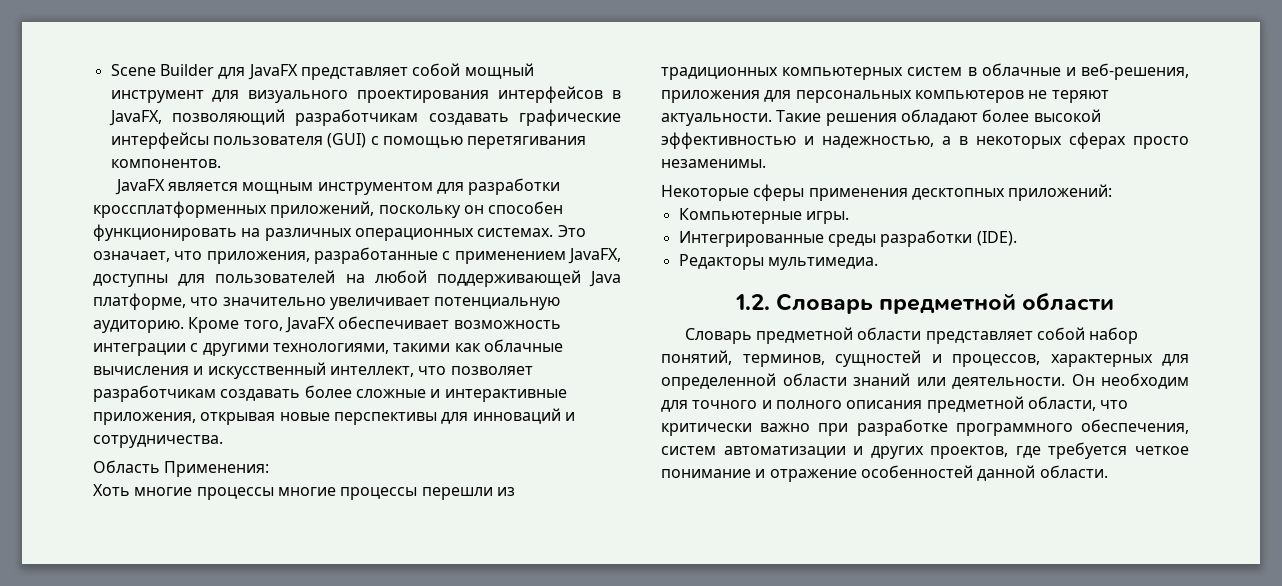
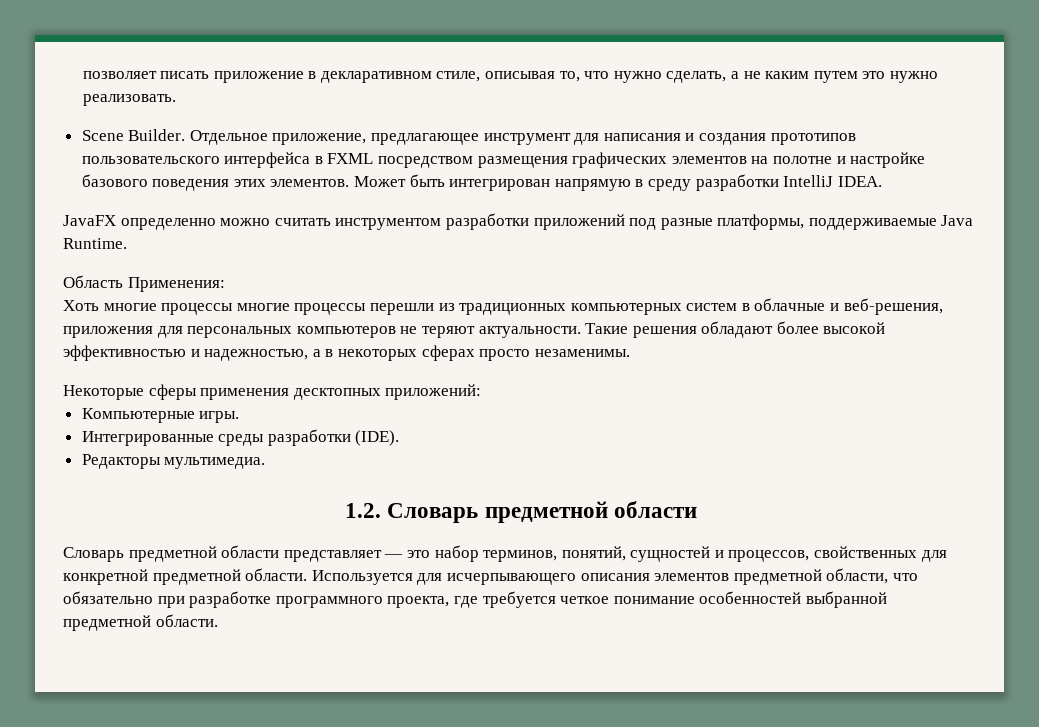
[110,63,534,80] [110,86,621,103] [108,109,621,126] [110,132,587,149] [110,159,221,168] [114,178,561,195] [93,201,564,218] [93,224,586,241] [93,247,621,264] [93,270,621,287] [93,293,561,310] [93,316,561,333] [93,339,563,356] [93,362,533,379] [93,385,567,402] [93,408,575,425] [93,435,223,448] Scene Builder для JavaFX представляет собой мощный инструмент для визуального проектирования интерфейсов в JavaFX, позволяющий разработчикам создавать графические интерфейсы пользователя (GUI) с помощью перетягивания компонентов. // JavaFX является мощным инструментом для разработки кроссплатформенных приложений, поскольку он способен функционировать на различных операционных системах. Это означает, что приложения, разработанные с применением JavaFX, доступны для пользователей на любой поддерживающей Java платформе, что значительно увеличивает потенциальную аудиторию. Кроме того, JavaFX обеспечивает возможность интеграции с другими технологиями, такими как облачные вычисления и искусственный интеллект, что позволяет разработчикам создавать более сложные и интерактивные приложения, открывая новые перспективы для инноваций и сотрудничества. -> [82,71,938,83] [82,94,176,106] [81,129,856,145] [81,152,926,168] [81,174,882,191] [63,213,974,230] [63,238,127,249] позволяет писать приложение в декларативном стиле, описывая то, что нужно сделать, а не каким путем это нужно реализовать. // Scene Builder. Отдельное приложение, предлагающее инструмент для написания и создания прототипов пользовательского интерфейса в FXML посредством размещения графических элементов на полотне и настройке базового поведения этих элементов. Может быть интегрирован напрямую в среду разработки IntelliJ IDEA. // JavaFX определенно можно считать инструментом разработки приложений под разные платформы, поддерживаемые Java Runtime.
[1037,327,1139,344] [661,350,1189,367] [661,373,1189,390] [661,400,923,412] собой набор понятий, терминов, сущностей и процессов, характерных для определенной области знаний или деятельности. Он необходим для точного и полного описания -> [384,545,947,562] [63,568,730,585] — это набор терминов, понятий, сущностей и процессов, свойственных для конкретной предметной области. Используется для исчерпывающего описания элементов
[661,423,811,436] критически важно -> [63,591,153,604] обязательно
[1081,419,1189,434] [661,442,1189,459] [661,465,1036,482] обеспечения, систем автоматизации и других проектов, где требуется четкое понимание и отражение особенностей данной -> [387,591,887,608] [63,615,151,631] проекта, где требуется четкое понимание особенностей выбранной предметной

